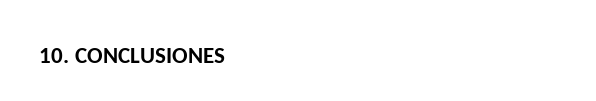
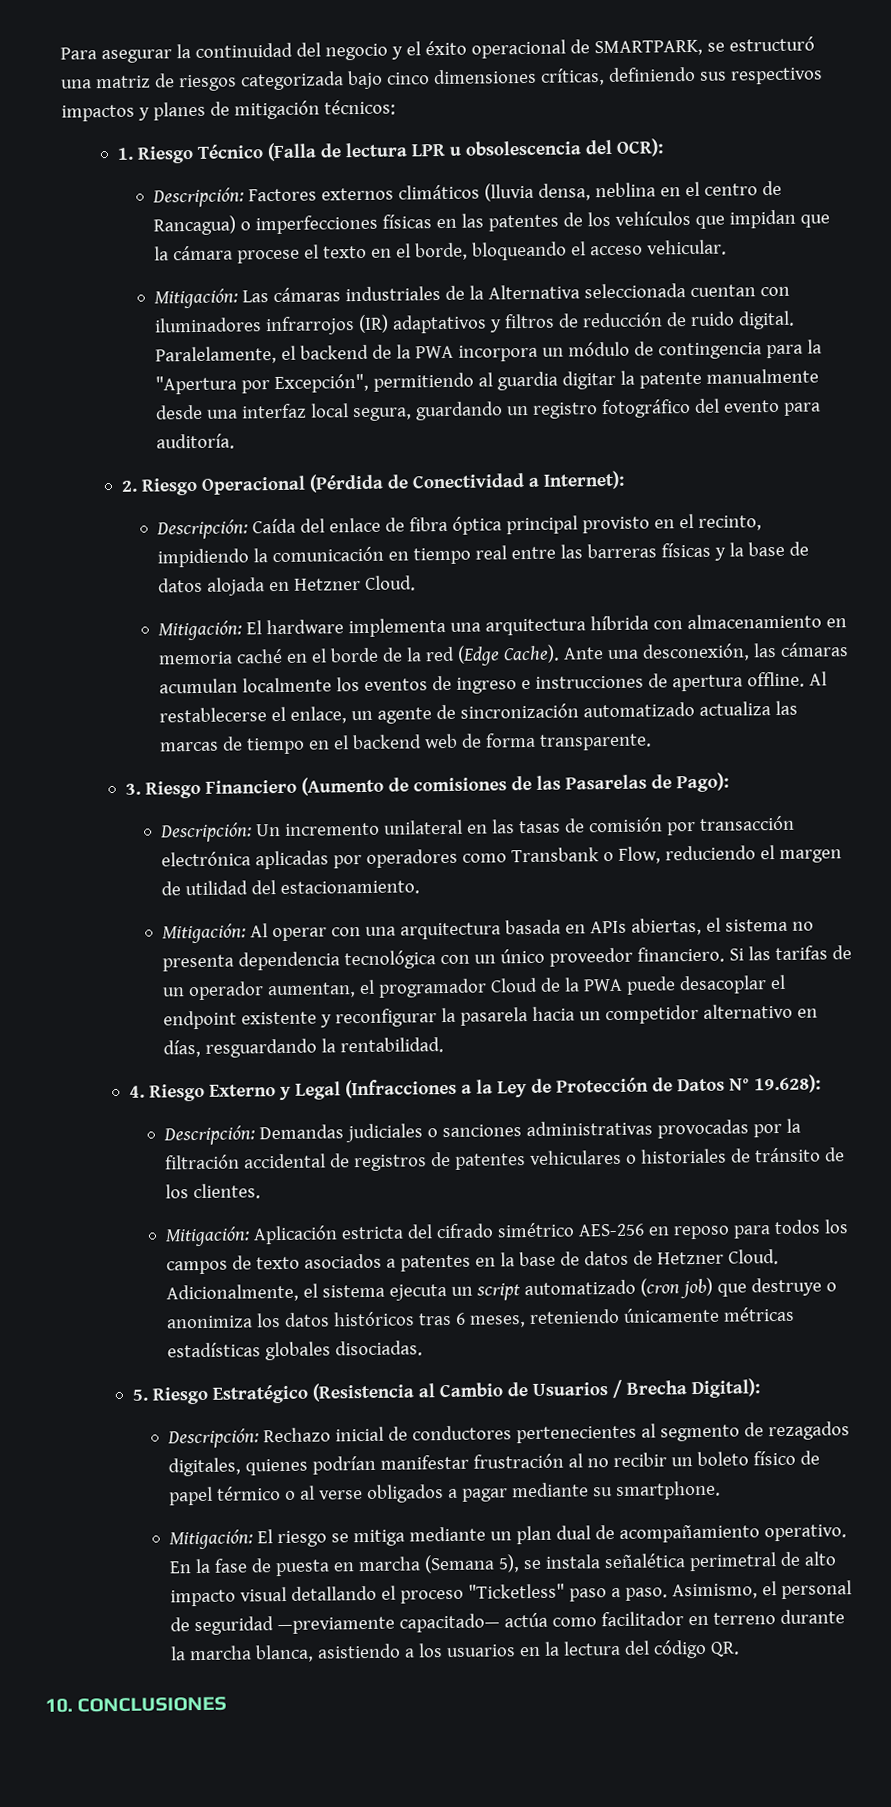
(39, 55) none -> [60,36,816,64] [61,66,824,92] [61,99,397,122] [116,138,664,164] [152,180,783,208] [153,209,831,236] [154,239,728,264] [154,283,791,309] [154,310,796,336] [155,339,823,365] [155,368,820,395] [155,398,822,422] [156,433,236,450] [120,470,625,496] [156,513,763,540] [157,541,810,568] [158,575,417,596] [158,613,848,641] [158,642,850,666] [159,671,828,694] [159,700,799,724] [160,732,653,755] [124,772,729,799] [160,815,796,843] [161,845,843,870] [161,880,421,896] [162,917,815,944] [162,945,853,972] [162,974,787,1001] [163,1003,819,1030] [163,1037,445,1058] [128,1074,821,1102] [163,1118,802,1146] [165,1147,846,1172] [165,1183,262,1200] [165,1219,849,1247] [166,1249,780,1275] [166,1277,838,1303] [166,1306,796,1329] [167,1340,424,1361] [131,1378,760,1405] [167,1421,851,1449] [168,1450,821,1477] [169,1480,722,1506] [169,1524,848,1550] [169,1551,837,1577] [170,1580,853,1607] [170,1609,846,1636] [170,1639,741,1663] Para asegurar la continuidad del negocio y el éxito operacional de SMARTPARK, se estructuró una matriz de riesgos categorizada bajo cinco dimensiones críticas, definiendo sus respectivos impactos y planes de mitigación técnicos: // 1. Riesgo Técnico (Falla de lectura LPR u obsolescencia del OCR): // Descripción: Factores externos climáticos (lluvia densa, neblina en el centro de Rancagua) o imperfecciones físicas en las patentes de los vehículos que impidan que la cámara procese el texto en el borde, bloqueando el acceso vehicular. // Mitigación: Las cámaras industriales de la Alternativa seleccionada cuentan con iluminadores infrarrojos (IR) adaptativos y filtros de reducción de ruido digital. Paralelamente, el backend de la PWA incorpora un módulo de contingencia para la "Apertura por Excepción", permitiendo al guardia digitar la patente manualmente desde una interfaz local segura, guardando un registro fotográfico del evento para auditoría. // 2. Riesgo Operacional (Pérdida de Conectividad a Internet): // Descripción: Caída del enlace de fibra óptica principal provisto en el recinto, impidiendo la comunicación en tiempo real entre las barreras físicas y la base de datos alojada en Hetzner Cloud. // Mitigación: El hardware implementa una arquitectura híbrida con almacenamiento en memoria caché en el borde de la red (Edge Cache). Ante una desconexión, las cámaras acumulan localmente los eventos de ingreso e instrucciones de apertura offline. Al restablecerse el enlace, un agente de sincronización automatizado actualiza las marcas de tiempo en el backend web de forma transparente. // 3. Riesgo Financiero (Aumento de comisiones de las Pasarelas de Pago): // Descripción: Un incremento unilateral en las tasas de comisión por transacción electrónica aplicadas por operadores como Transbank o Flow, reduciendo el margen de utilidad del estacionamiento. // Mitigación: Al operar con una arquitectura basada en APIs abiertas, el sistema no presenta dependencia tecnológica con un único proveedor financiero. Si las tarifas de un operador aumentan, el programador Cloud de la PWA puede desacoplar el endpoint existente y reconfigurar la pasarela hacia un competidor alternativo en días, resguardando la rentabilidad. // 4. Riesgo Externo y Legal (Infracciones a la Ley de Protección de Datos N° 19.628): // Descripción: Demandas judiciales o sanciones administrativas provocadas por la filtración accidental de registros de patentes vehiculares o historiales de tránsito de los clientes. // Mitigación: Aplicación estricta del cifrado simétrico AES-256 en reposo para todos los campos de texto asociados a patentes en la base de datos de Hetzner Cloud. Adicionalmente, el sistema ejecuta un script automatizado (cron job) que destruye o anonimiza los datos históricos tras 6 meses, reteniendo únicamente métricas estadísticas globales disociadas. // 5. Riesgo Estratégico (Resistencia al Cambio de Usuarios / Brecha Digital): // Descripción: Rechazo inicial de conductores pertenecientes al segmento de rezagados digitales, quienes podrían manifestar frustración al no recibir un boleto físico de papel térmico o al verse obligados a pagar mediante su smartphone. // Mitigación: El riesgo se mitiga mediante un plan dual de acompañamiento operativo. En la fase de puesta en marcha (Semana 5), se instala señalética perimetral de alto impacto visual detallando el proceso "Ticketless" paso a paso. Asimismo, el personal de seguridad —previamente capacitado— actúa como facilitador en terreno durante la marcha blanca, asistiendo a los usuarios en la lectura del código QR. //

